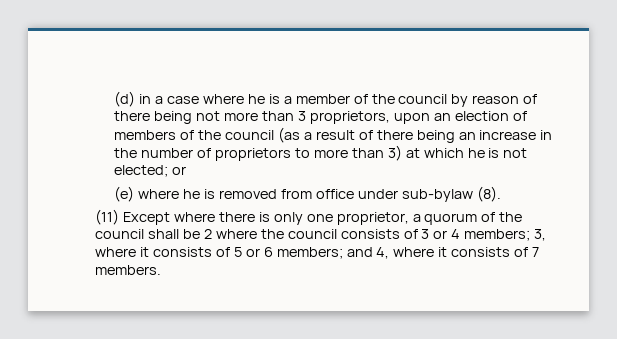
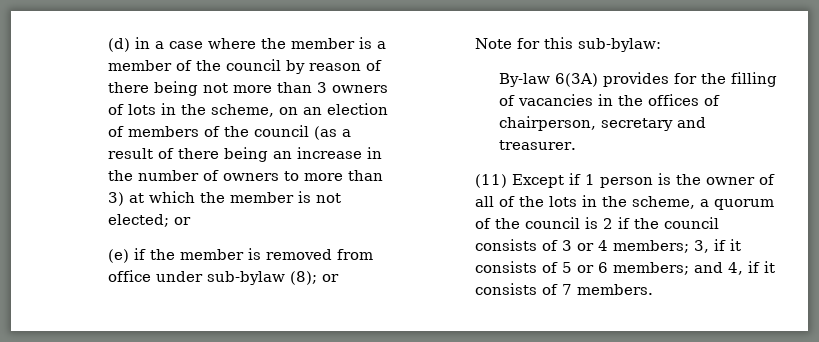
[247,94,265,104] he -> [260,38,355,49] the member
[309,111,430,124] proprietors, upon -> [331,85,388,93] [107,103,298,117] owners of lots in the scheme, on
[215,148,292,161] proprietors -> [222,173,279,181] owners
[467,148,485,158] he -> [199,192,294,203] the member
[138,189,201,199] where he -> [133,248,244,260] if the member
[476,186,501,202] [95,209,409,225] (8). // (11) Except where there is only one proprietor, -> [289,271,339,285] [474,37,661,52] [498,72,777,87] [498,94,720,106] [498,116,706,131] [498,140,576,150] [474,173,775,188] [474,195,695,209] (8); or // Note for this sub-bylaw: // By-law 6(3A) provides for the filling of vacancies in the offices of chairperson, secretary and treasurer. // (11) Except if 1 person is the owner of all of the lots in the scheme,
[148,229,257,239] shall be 2 where -> [584,217,630,229] is 2 if
[95,247,137,257] where -> [713,239,726,251] if
[393,247,435,257] where -> [747,261,760,273] if

